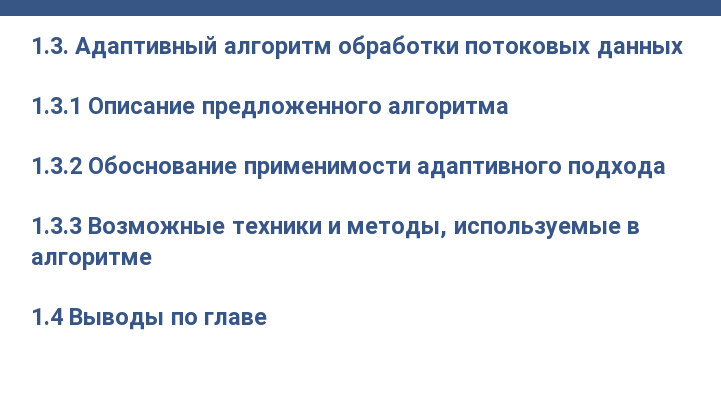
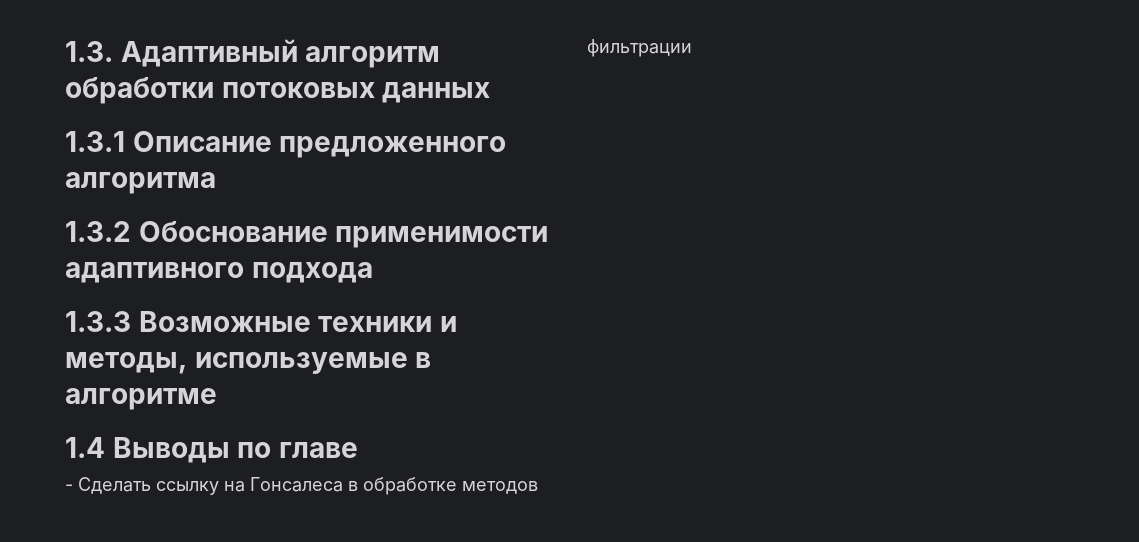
(268, 318) none -> [65,477,538,495] [587,39,692,57] // - Сделать ссылку на Гонсалеса в обработке методов фильтрации

